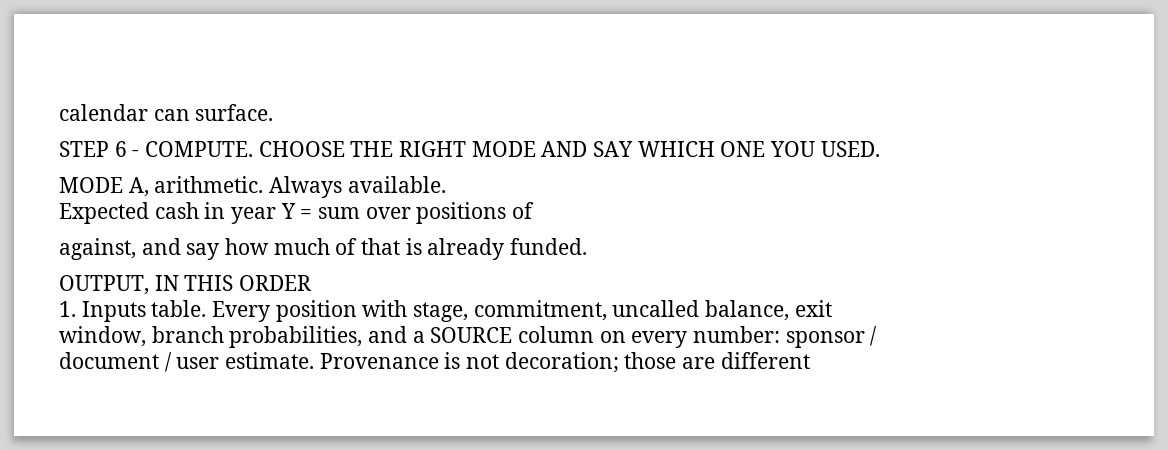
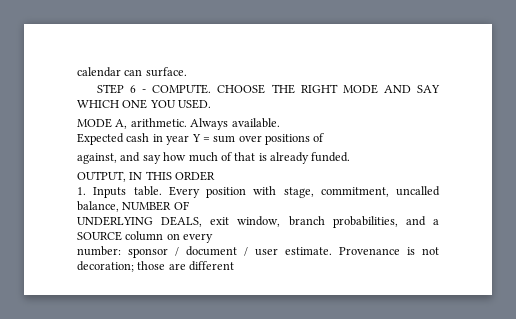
(790, 310) none -> [122,201,189,211] [77,216,203,227] NUMBER OF // UNDERLYING DEALS,
(832, 308) // -> (230, 221) none
(688, 339) none -> (214, 238) //
(878, 336) // -> (179, 251) none

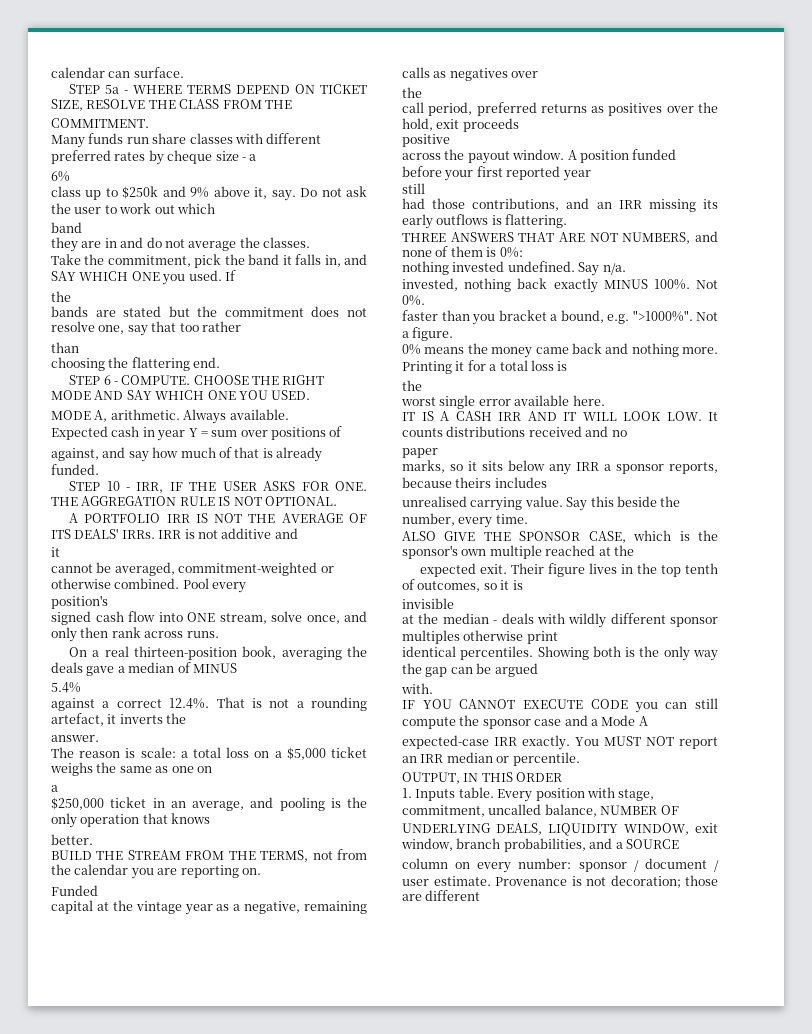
(187, 72) none -> [69,84,367,94] [51,99,292,111] [51,118,149,128] [51,133,322,148] [51,150,257,165] [51,171,70,182] [51,186,367,201] [51,203,215,214] [51,222,82,233] [51,237,310,252] [51,254,368,268] [51,270,236,285] [51,291,71,302] [51,306,367,317] [51,321,241,336] [51,342,79,353] [51,357,221,371] // STEP 5a - WHERE TERMS DEPEND ON TICKET SIZE, RESOLVE THE CLASS FROM THE // COMMITMENT. // Many funds run share classes with different preferred rates by cheque size - a // 6% // class up to $250k and 9% above it, say. Do not ask the user to work out which // band // they are in and do not average the classes. // Take the commitment, pick the band it falls in, and SAY WHICH ONE you used. If // the // bands are stated but the commitment does not resolve one, say that too rather // than // choosing the flattering end.
(351, 157) none -> [69,481,368,493] [51,496,337,506] [69,513,367,523] [51,528,298,539] [51,547,60,557] [51,562,334,576] [51,578,247,593] [51,595,108,609] [51,611,367,625] [51,627,219,642] [69,646,367,660] [51,662,237,676] [51,682,81,693] [51,697,367,711] [51,713,187,726] [51,735,99,742] [51,747,367,760] [50,762,212,776] [51,785,58,792] [51,797,367,811] [51,813,211,828] [51,834,93,845] [51,849,367,862] [51,864,261,879] [51,885,98,896] [51,900,367,915] [402,67,539,81] [402,87,422,98] [402,102,718,116] [402,118,519,132] [402,134,450,147] [402,149,677,164] [402,166,591,181] [402,183,425,194] [402,198,718,212] [402,214,568,229] [402,231,718,244] [402,246,523,258] [402,261,626,276] [402,278,718,293] [402,295,425,306] [402,310,718,325] [402,327,454,341] [402,343,718,358] [402,360,568,374] [402,380,422,391] [401,395,605,409] [402,411,718,421] [402,426,627,437] [402,448,438,458] [402,460,718,475] [402,477,547,488] [402,496,681,511] [402,513,528,528] [402,530,718,543] [402,545,634,559] [420,563,718,577] [402,579,523,592] [402,598,454,609] [402,613,718,628] [402,630,558,644] [402,646,718,661] [402,663,538,677] [401,683,433,694] [402,698,718,713] [402,715,648,729] [402,735,718,750] [402,752,580,766] // STEP 10 - IRR, IF THE USER ASKS FOR ONE. THE AGGREGATION RULE IS NOT OPTIONAL. // A PORTFOLIO IRR IS NOT THE AVERAGE OF ITS DEALS' IRRs. IRR is not additive and // it // cannot be averaged, commitment-weighted or otherwise combined. Pool every // position's // signed cash flow into ONE stream, solve once, and only then rank across runs. // On a real thirteen-position book, averaging the deals gave a median of MINUS // 5.4% // against a correct 12.4%. That is not a rounding artefact, it inverts the // answer. // The reason is scale: a total loss on a $5,000 ticket weighs the same as one on // a // $250,000 ticket in an average, and pooling is the only operation that knows // better. // BUILD THE STREAM FROM THE TERMS, not from the calendar you are reporting on. // Funded // capital at the vintage year as a negative, remaining calls as negatives over // the // call period, preferred returns as positives over the hold, exit proceeds // positive // across the payout window. A position funded before your first reported year // still // had those contributions, and an IRR missing its early outflows is flattering. // THREE ANSWERS THAT ARE NOT NUMBERS, and none of them is 0%: // nothing invested undefined. Say n/a. // invested, nothing back exactly MINUS 100%. Not 0%. // faster than you bracket a bound, e.g. ">1000%". Not a figure. // 0% means the money came back and nothing more. Printing it for a total loss is // the // worst single error available here. // IT IS A CASH IRR AND IT WILL LOOK LOW. It counts distributions received and no // paper // marks, so it sits below any IRR a sponsor reports, because theirs includes // unrealised carrying value. Say this beside the number, every time. // ALSO GIVE THE SPONSOR CASE, which is the sponsor's own multiple reached at the // expected exit. Their figure lives in the top tenth of outcomes, so it is // invisible // at the median - deals with wildly different sponsor multiples otherwise print // identical percentiles. Showing both is the only way the gap can be argued // with. // IF YOU CANNOT EXECUTE CODE you can still compute the sponsor case and a Mode A // expected-case IRR exactly. You MUST NOT report an IRR median or percentile.
(203, 221) none -> [548,823,689,836] LIQUIDITY WINDOW,
(122, 236) none -> (679, 844) //
(214, 238) // -> (512, 867) none

